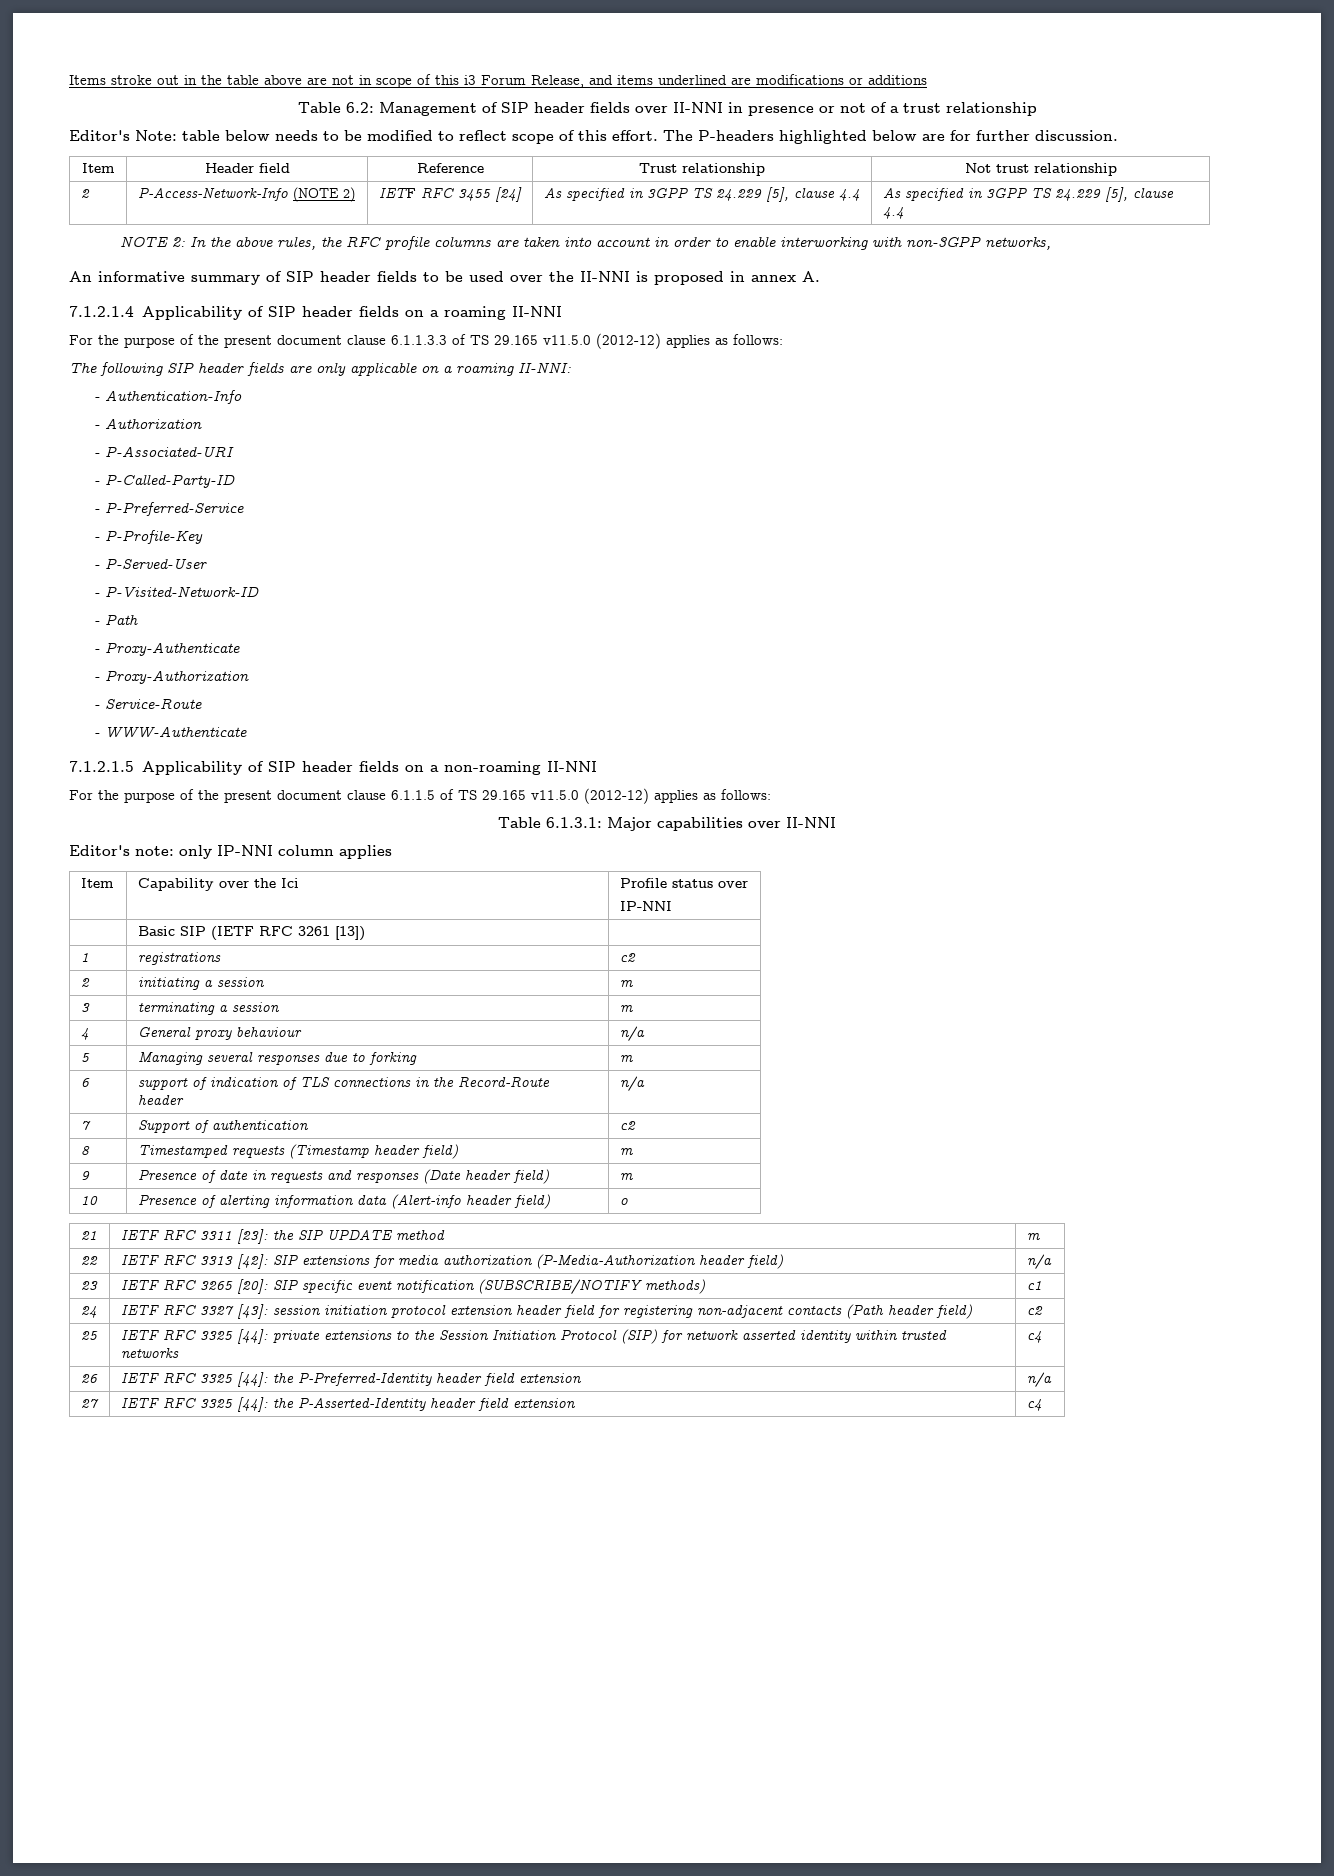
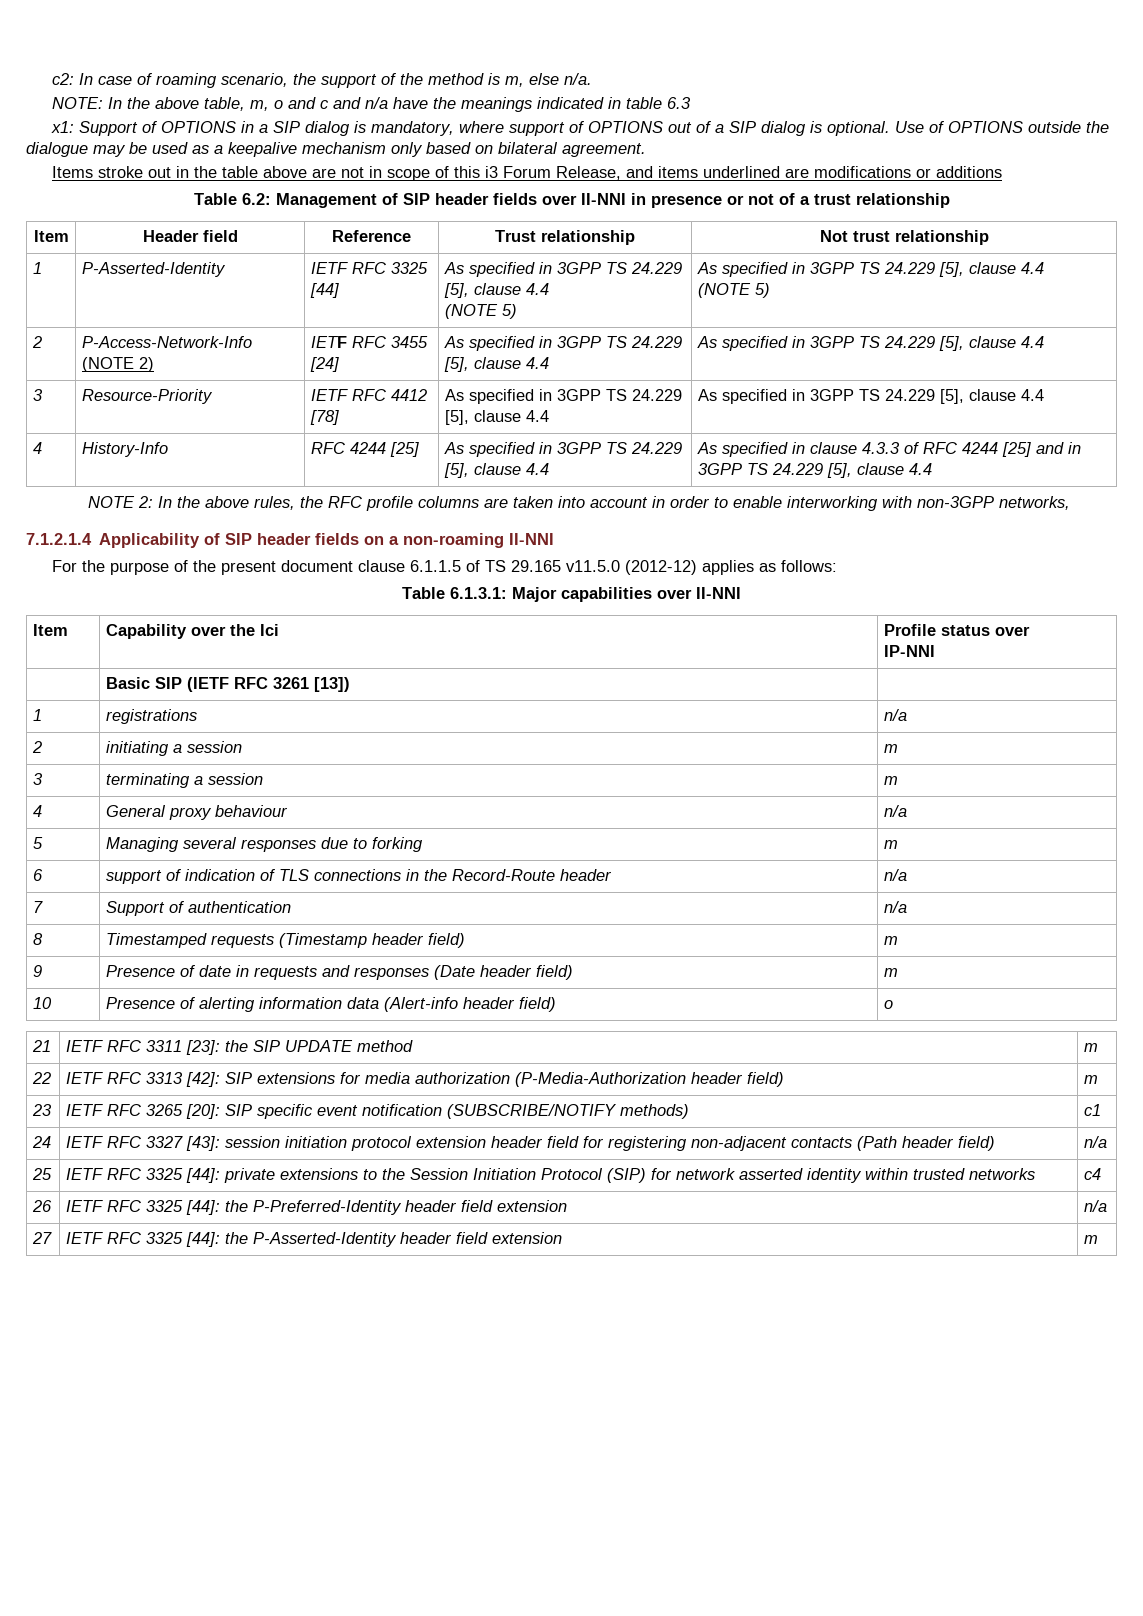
(69, 80) none -> [51,73,592,88] [51,97,691,112] [50,121,1109,136] [26,142,646,157] c2: In case of roaming scenario, the support of the method is m, else n/a. // NOTE: In the above table, m, o and c and n/a have the meanings indicated in table 6.3 // x1: Support of OPTIONS in a SIP dialog is mandatory, where support of OPTIONS out of a SIP dialog is optional. Use of OPTIONS outside the dialogue may be used as a keepalive mechanism only based on bilateral agreement. //
[69,130,1118,144] // Editor's Note: table below needs to be modified to reflect scope of this effort. The P-headers highlighted below are for further discussion. -> (950, 200) none
(1117, 169) none -> [32,262,42,274] [81,262,226,277] [310,262,428,274] [309,283,339,298] [443,262,682,277] [443,283,549,298] [444,304,517,319] [696,262,1044,277] [697,283,770,298] // 1 | P-Asserted-Identity | IETF RFC 3325 [44] | As specified in 3GPP TS 24.229 [5], clause 4.4 // (NOTE 5) | As specified in 3GPP TS 24.229 [5], clause 4.4 // (NOTE 5)
(904, 213) none -> [32,389,43,401] [81,389,213,404] [310,389,427,401] [309,410,339,425] [444,389,682,404] [444,410,549,425] [697,389,1044,404] [32,442,42,454] [81,442,168,457] [310,442,419,457] [443,442,682,457] [443,463,549,478] [696,442,1081,457] [697,463,932,478] // 3 | Resource-Priority | IETF RFC 4412 [78] | As specified in 3GPP TS 24.229 [5], clause 4.4 | As specified in 3GPP TS 24.229 [5], clause 4.4 // 4 | History-Info | RFC 4244 [25] | As specified in 3GPP TS 24.229 [5], clause 4.4 | As specified in clause 4.3.3 of RFC 4244 [25] and in 3GPP TS 24.229 [5], clause 4.4
[69,271,820,285] [69,306,562,320] [69,333,783,349] [69,362,571,376] [94,390,243,404] [94,418,203,430] [94,446,235,457] [94,474,236,488] [94,502,245,516] [94,530,204,544] [94,558,208,569] [94,586,260,597] [94,614,139,625] [94,642,241,656] [94,670,250,684] [94,698,203,709] [94,726,248,738] [69,761,134,772] An informative summary of SIP header fields to be used over the II-NNI is proposed in annex A. // 7.1.2.1.4 Applicability of SIP header fields on a roaming II-NNI // For the purpose of the present document clause 6.1.1.3.3 of TS 29.165 v11.5.0 (2012-12) applies as follows: // The following SIP header fields are only applicable on a roaming II-NNI: // - Authentication-Info // - Authorization // - P-Associated-URI // - P-Called-Party-ID // - P-Preferred-Service // - P-Profile-Key // - P-Served-User // - P-Visited-Network-ID // - Path // - Proxy-Authenticate // - Proxy-Authorization // - Service-Route // - WWW-Authenticate // 7.1.2.1.5 -> [26,533,92,545] 7.1.2.1.4
[69,845,392,859] // Editor's note: only IP-NNI column applies -> (741, 593) none
[619,953,636,962] c2 -> [883,709,907,721] n/a
[619,1121,636,1130] c2 -> [883,901,907,913] n/a
[1026,1254,1052,1269] n/a -> [1083,1075,1098,1084] m
[1026,1306,1043,1315] c2 -> [1083,1136,1107,1148] n/a
[1026,1399,1042,1411] c4 -> [1083,1235,1098,1244] m

